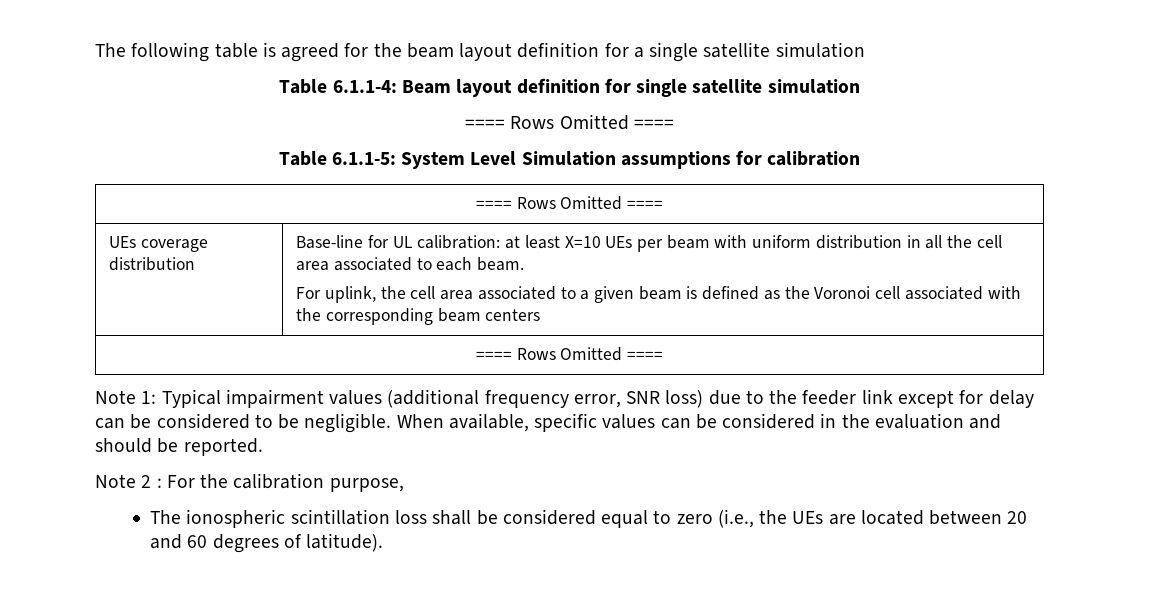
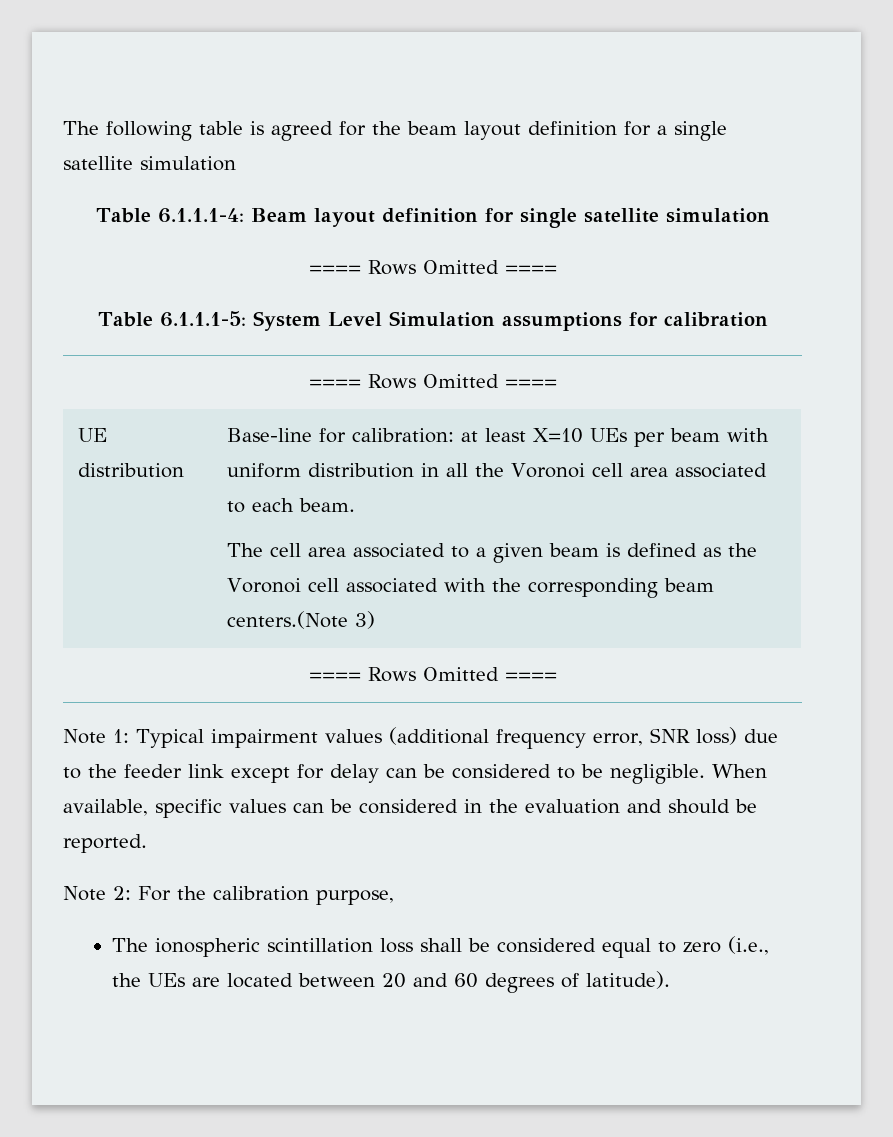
[332,80,397,93] 6.1.1-4: -> [157,208,244,223] 6.1.1.1-4:
[331,152,396,165] 6.1.1-5: -> [159,311,246,327] 6.1.1.1-5:
[109,236,208,252] UEs coverage -> [77,428,107,442] UE
[392,236,413,248] UL -> (346, 435) none
(973, 241) none -> [510,463,585,478] Voronoi
[296,286,406,303] For uplink, the -> [226,543,263,557] The
[485,309,541,321] centers -> [226,611,375,629] centers.(Note 3)
[141,475,162,488] 2 : -> [113,886,131,900] 2:

